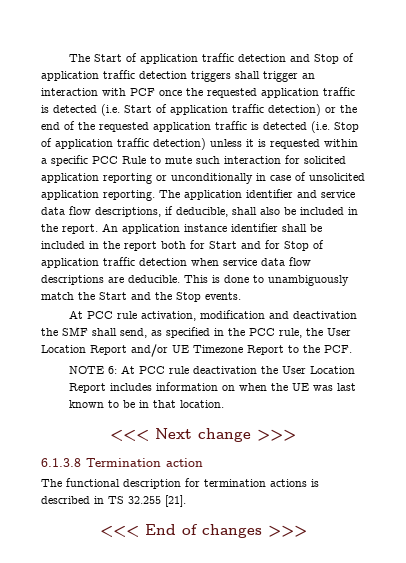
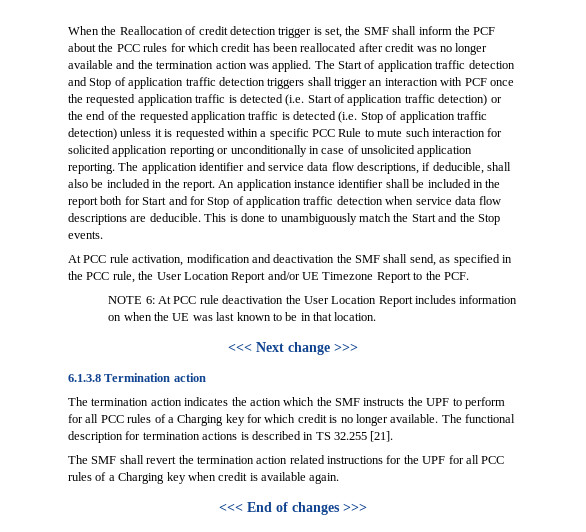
(68, 58) none -> [68,26,496,38] [68,43,488,55] [68,60,312,72] When the Reallocation of credit detection trigger is set, the SMF shall inform the PCF about the PCC rules for which credit has been reallocated after credit was no longer available and the termination action was applied.
(62, 483) none -> [91,397,505,409] [68,414,462,426] termination action indicates the action which the SMF instructs the UPF to perform for all PCC rules of a Charging key for which credit is no longer available. The
(186, 501) none -> [68,455,505,464] [68,472,340,484] // The SMF shall revert the termination action related instructions for the UPF for all PCC rules of a Charging key when credit is available again.

